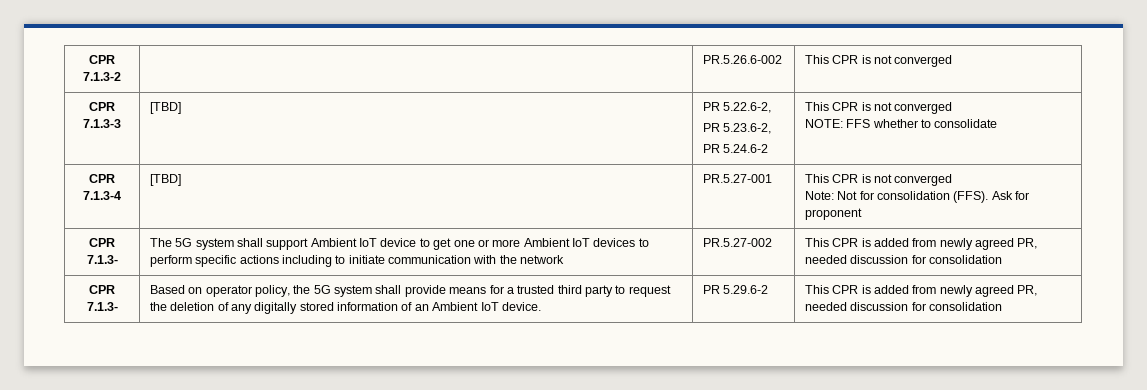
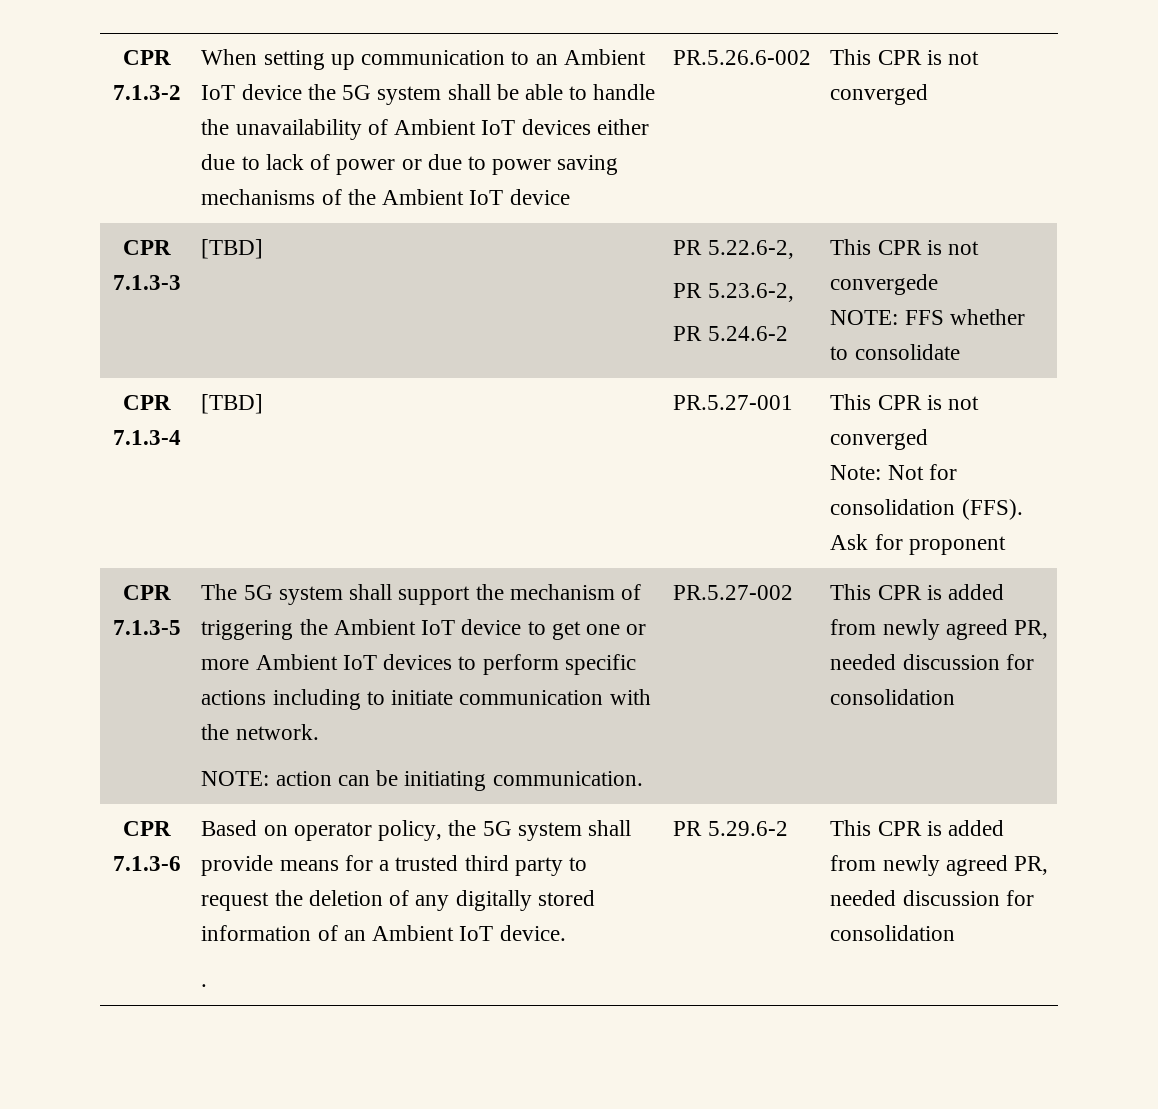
(121, 76) none -> [201,49,646,70] [201,84,656,105] [201,119,649,140] [201,154,619,175] [201,189,570,205] When setting up communication to an Ambient IoT device the 5G system shall be able to handle the unavailability of Ambient IoT devices either due to lack of power or due to power saving mechanisms of the Ambient IoT device
[894,102,953,114] converged -> [830,274,939,295] convergede
[86,255,118,264] 7.1.3- -> [112,620,181,635] 7.1.3-5
(309, 244) none -> [475,584,641,600] [201,619,328,640] the mechanism of triggering the
[520,255,565,264] network -> [235,724,319,740] [201,770,643,791] network. // NOTE: action can be initiating communication.
[86,302,118,311] 7.1.3- -> [112,856,181,871] 7.1.3-6
(541, 306) none -> [201,984,208,987] // .

